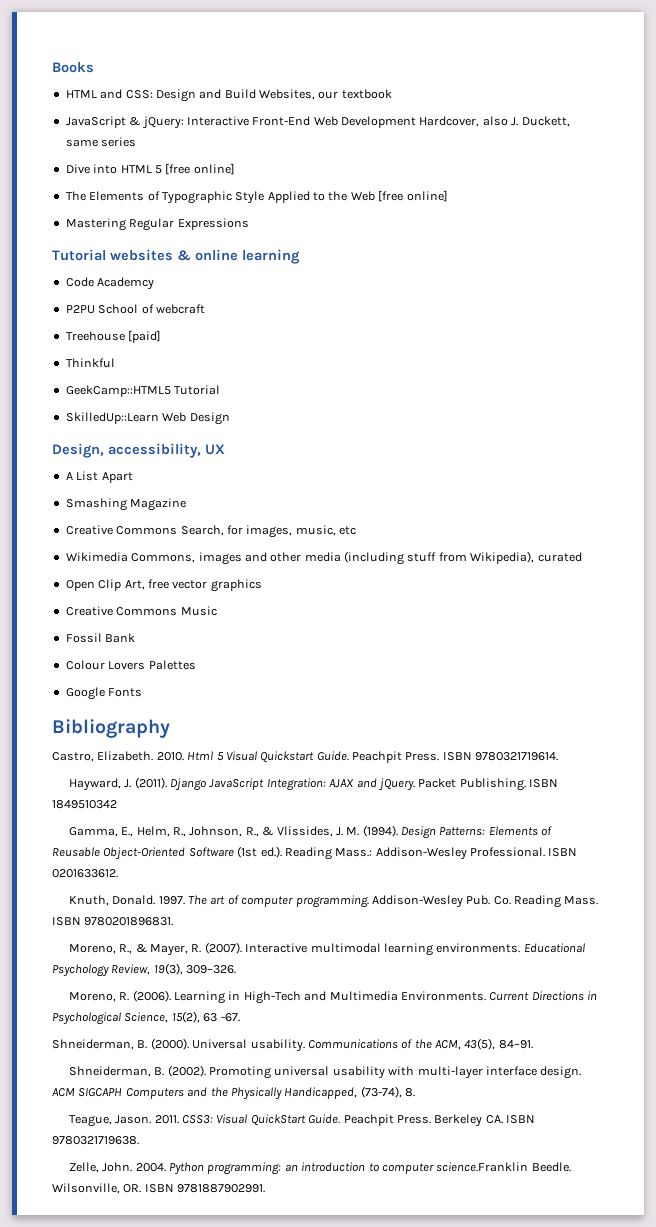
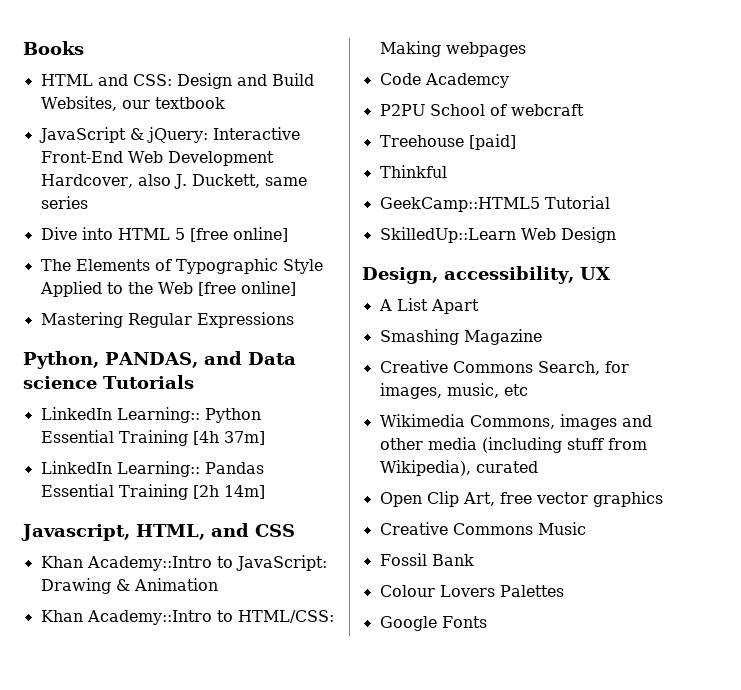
[52,249,300,264] Tutorial websites & online learning -> [23,351,296,369] [23,375,194,389] [40,407,261,423] [40,430,265,446] [40,461,264,477] [40,484,265,500] [21,523,295,541] [40,555,327,571] [40,578,218,594] [40,610,334,625] [379,41,526,57] Python, PANDAS, and Data science Tutorials // LinkedIn Learning:: Python Essential Training [4h 37m] // LinkedIn Learning:: Pandas Essential Training [2h 14m] // Javascript, HTML, and CSS // Khan Academy::Intro to JavaScript: Drawing & Animation // Khan Academy::Intro to HTML/CSS: Making webpages
[52,719,170,738] [52,751,559,763] [68,777,559,791] [52,800,117,809] [68,825,553,839] [52,846,578,860] [52,869,118,878] [68,895,599,908] [52,917,174,926] [68,942,585,956] [52,963,237,977] [68,990,598,1004] [52,1011,240,1025] [52,1038,533,1052] [68,1065,582,1079] [52,1086,415,1100] [68,1114,536,1127] [52,1136,139,1145] [68,1162,571,1175] [52,1183,266,1194] // Bibliography // Castro, Elizabeth. 2010. Html 5 Visual Quickstart Guide. Peachpit Press. ISBN 9780321719614. // Hayward, J. (2011). Django JavaScript Integration: AJAX and jQuery. Packet Publishing. ISBN 1849510342 // Gamma, E., Helm, R., Johnson, R., & Vlissides, J. M. (1994). Design Patterns: Elements of Reusable Object-Oriented Software (1st ed.). Reading Mass.: Addison-Wesley Professional. ISBN 0201633612. // Knuth, Donald. 1997. The art of computer programming. Addison-Wesley Pub. Co. Reading Mass. ISBN 9780201896831. // Moreno, R., & Mayer, R. (2007). Interactive multimodal learning environments. Educational Psychology Review, 19(3), 309–326. // Moreno, R. (2006). Learning in High-Tech and Multimedia Environments. Current Directions in Psychological Science, 15(2), 63 -67. // Shneiderman, B. (2000). Universal usability. Communications of the ACM, 43(5), 84–91. // Shneiderman, B. (2002). Promoting universal usability with multi-layer interface design. ACM SIGCAPH Computers and the Physically Handicapped, (73-74), 8. // Teague, Jason. 2011. CSS3: Visual QuickStart Guide. Peachpit Press. Berkeley CA. ISBN 9780321719638. // Zelle, John. 2004. Python programming: an introduction to computer science.Franklin Beedle. Wilsonville, OR. ISBN 9781887902991. -> (487, 622) none

